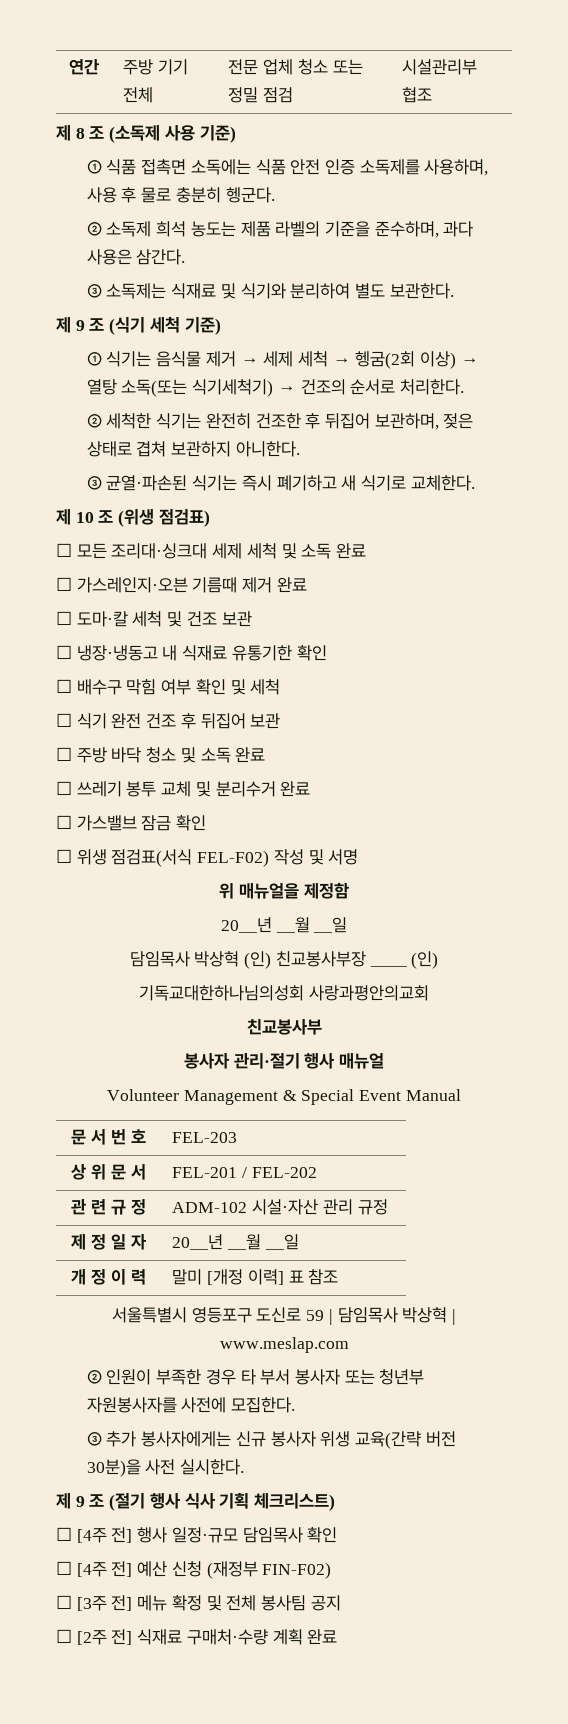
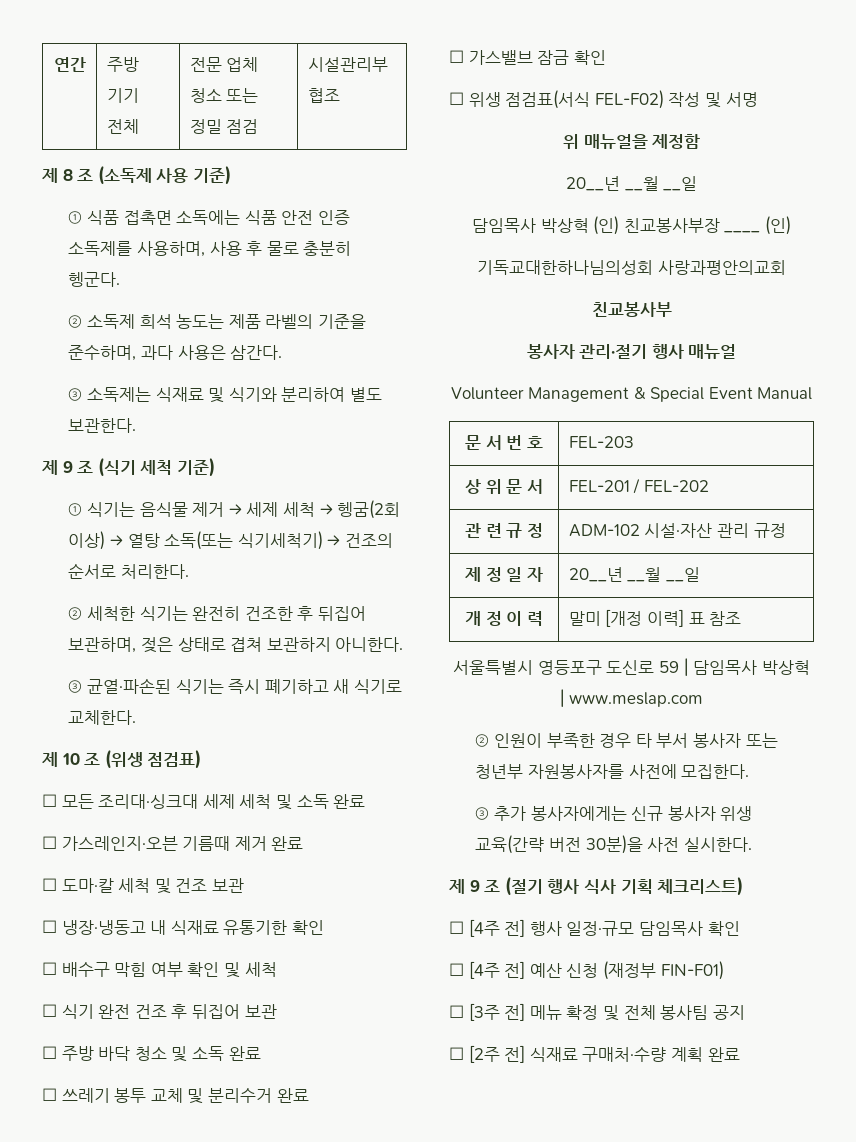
[262,1562,332,1579] FIN-F02) -> [660,961,724,980] FIN-F01)

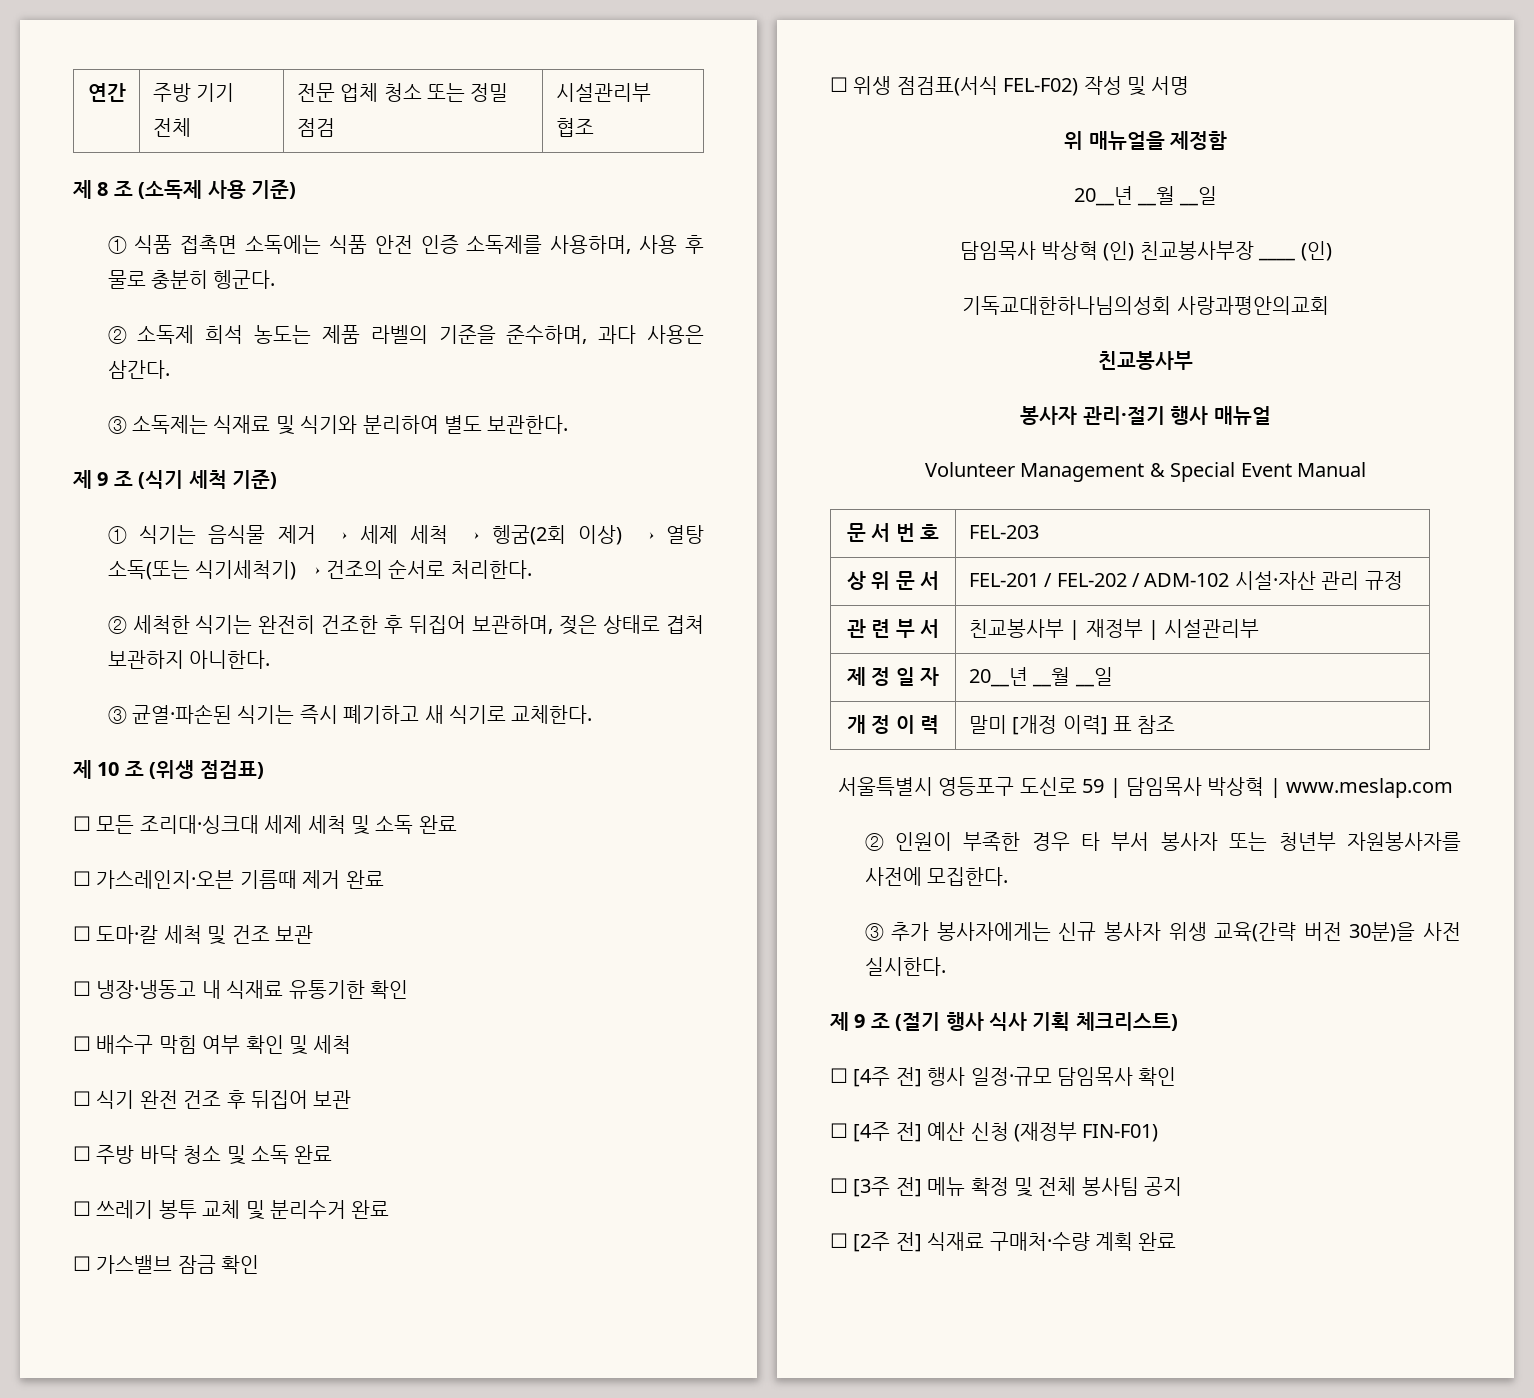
[465,523,543,538] // 관 련 규 정 | -> [1132,573,1141,587] /
(786, 530) none -> [846,619,940,638] [968,619,1260,640] // 관 련 부 서 | 친교봉사부 | 재정부 | 시설관리부

